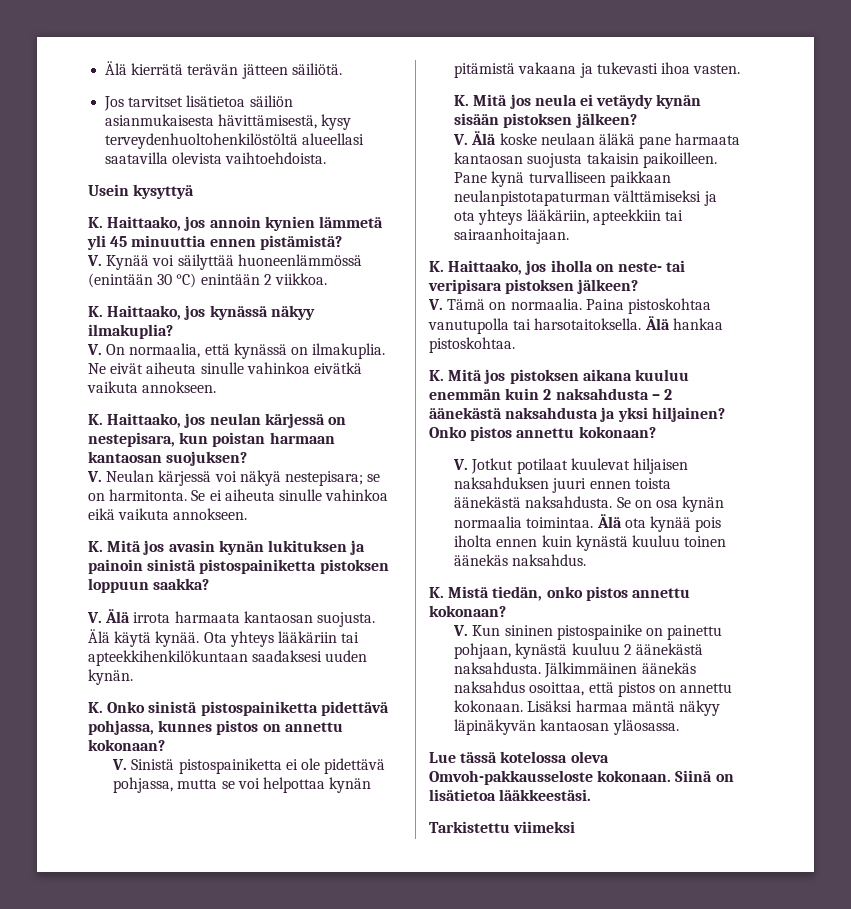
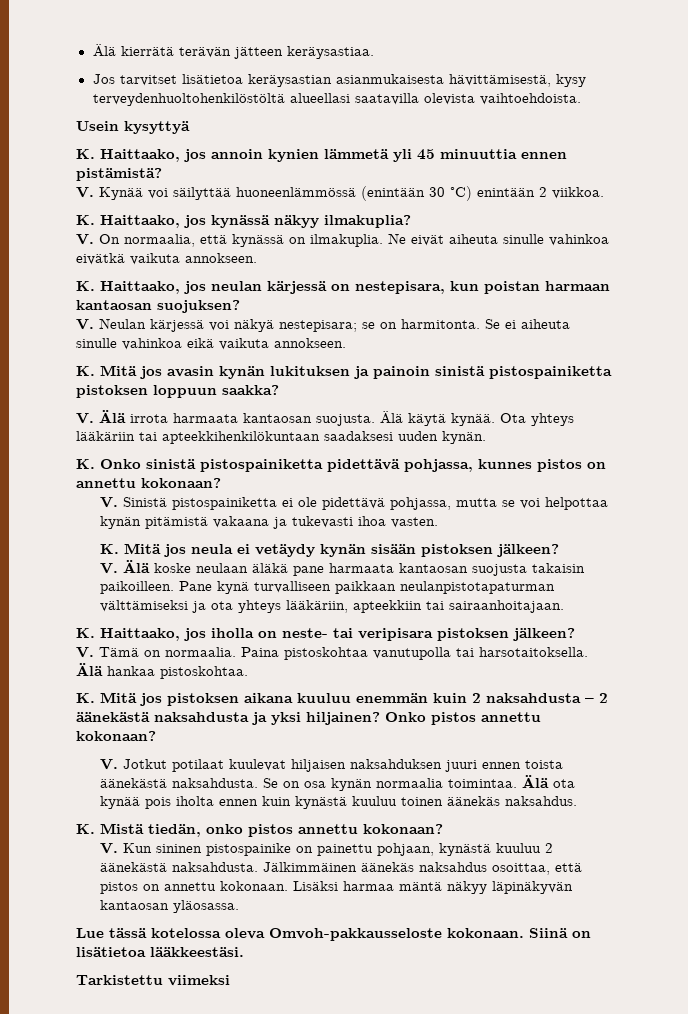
[291,63,342,75] säiliötä. -> [286,46,374,59] keräysastiaa.
[249,95,293,107] säiliön -> [247,74,332,87] keräysastian

